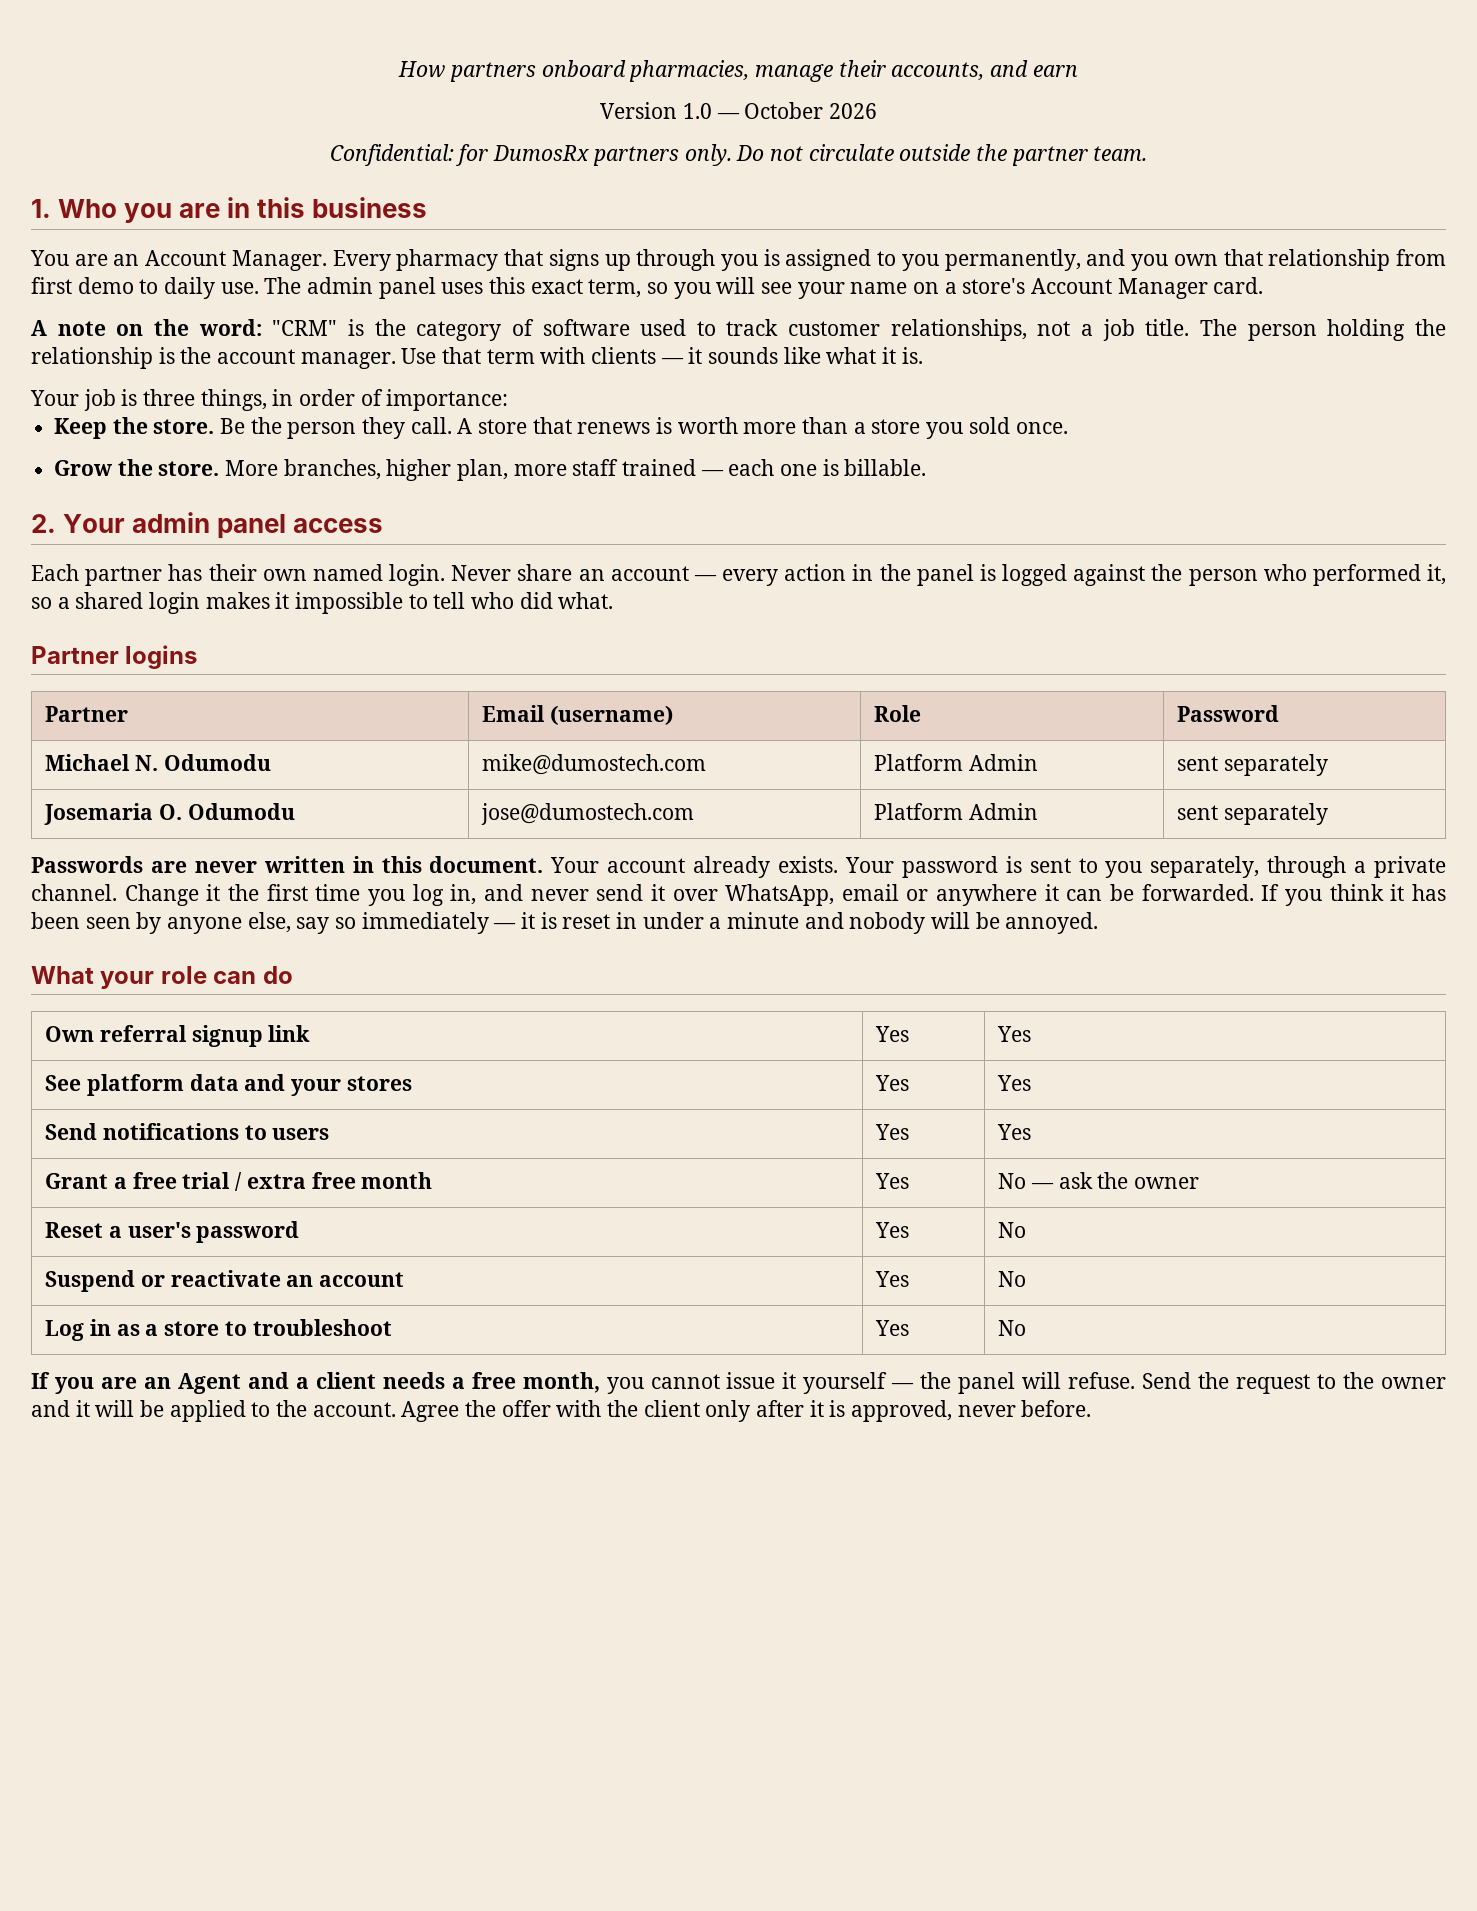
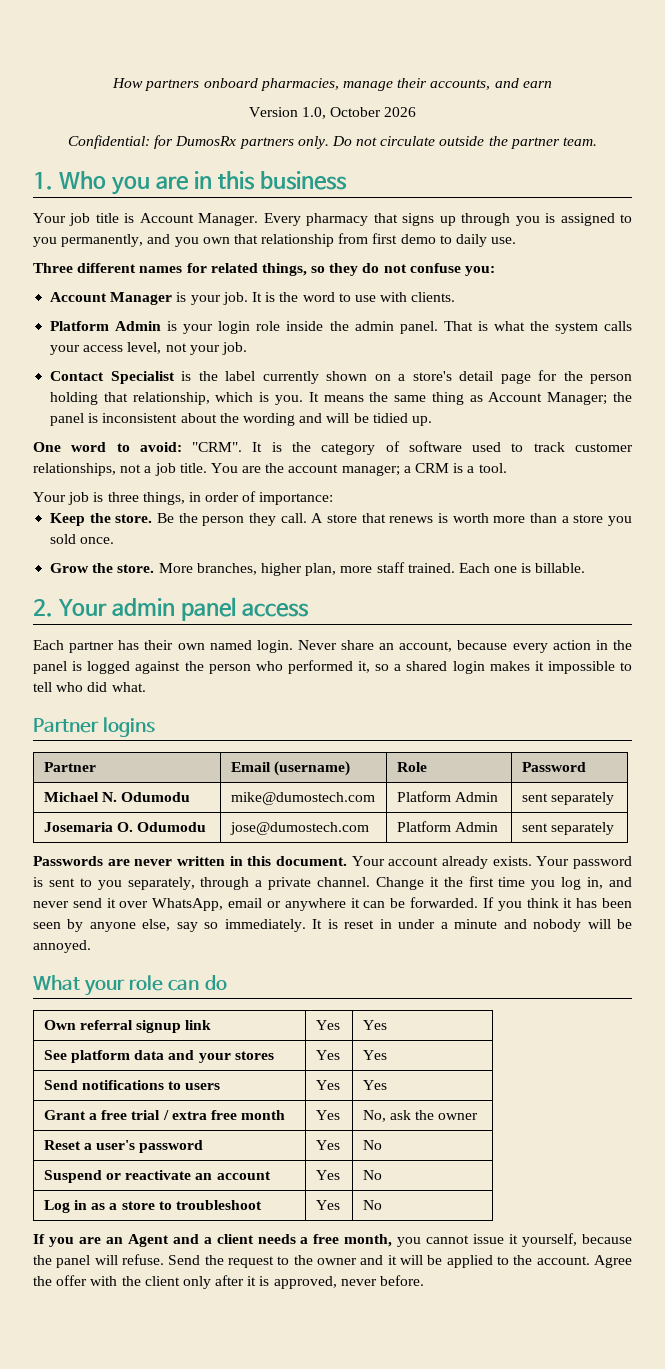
[682,103,740,119] 1.0 — -> [301,107,326,119] 1.0,
[30,250,140,266] You are an -> [33,213,135,226] Your job title is
[264,277,1264,299] [31,319,338,336] The admin panel uses this exact term, so you will see your name on a store's Account Manager card. // A note on the word: "CRM" -> [33,263,496,276] [50,292,456,305] [50,321,633,334] [50,342,247,355] [50,370,632,384] [50,392,632,405] [50,413,432,426] [33,442,263,452] // Three different names for related things, so they do not confuse you: // Account Manager is your job. It is the word to use with clients. // Platform Admin is your login role inside the admin panel. That is what the system calls your access level, not your job. // Contact Specialist is the label currently shown on a store's detail page for the person holding that relationship, which is you. It means the same thing as Account Manager; the panel is inconsistent about the wording and will be tidied up. // One word to avoid: "CRM". It
[1200,319,1447,341] [31,347,923,369] The person holding the relationship is the account manager. Use that term with clients — it sounds like what it is. -> [210,463,507,476] You are the account manager; a CRM is a tool.
[622,459,775,476] trained — each -> [407,563,490,573] trained. Each
[610,566,717,581] account — -> [399,640,508,652] account, because
[361,912,536,934] immediately — it -> [224,919,323,932] immediately. It
[998,1173,1055,1189] No — -> [362,1110,386,1122] No,
[803,1372,915,1394] yourself — -> [522,1233,632,1247] yourself, because

